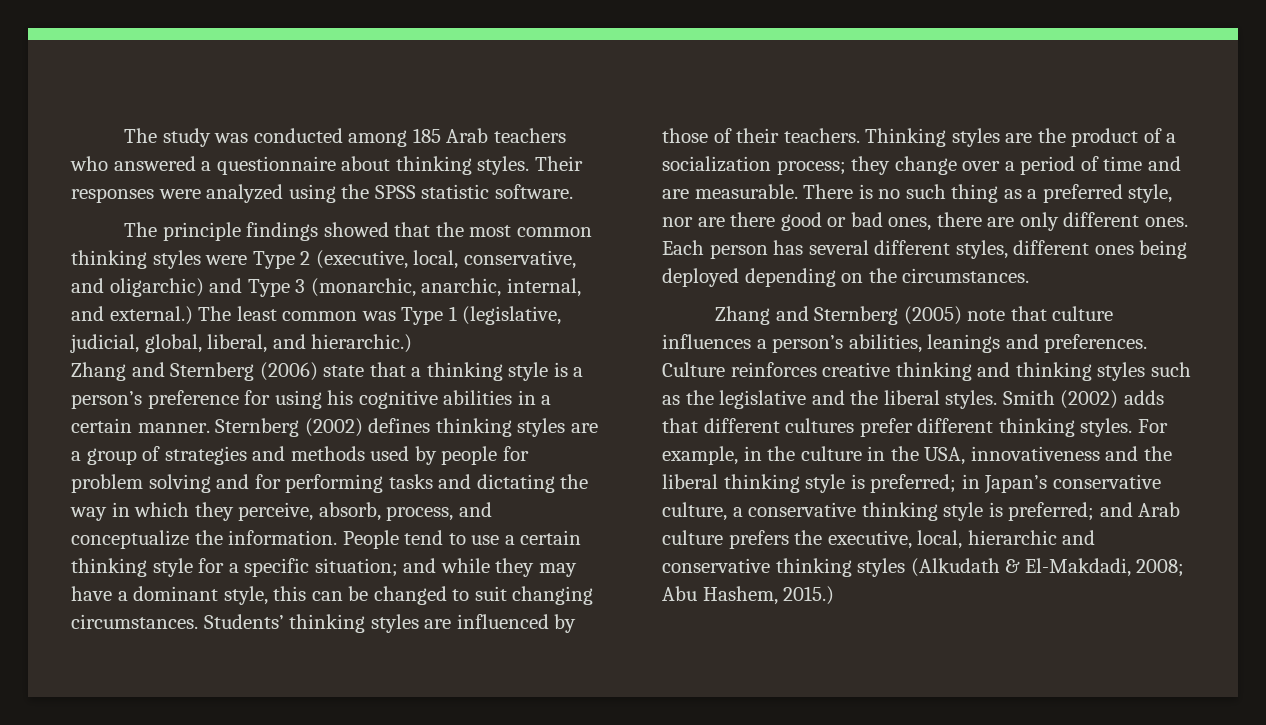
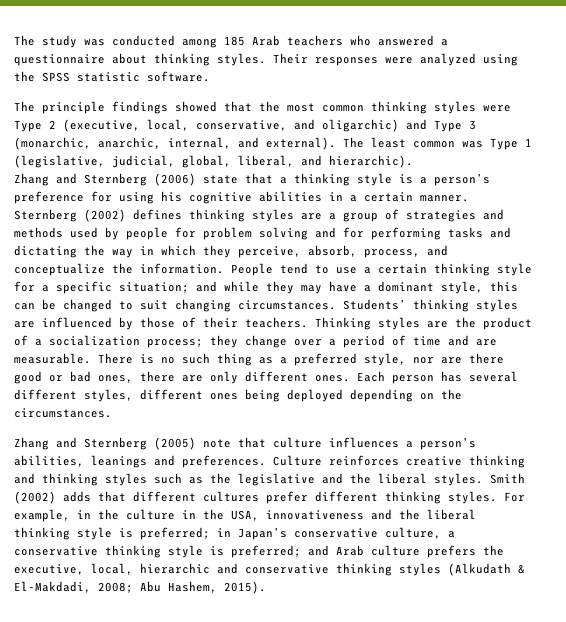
[109,306,193,325] external.) -> [266,137,336,150] external).
[311,334,413,353] hierarchic.) -> [329,155,413,168] hierarchic).
[783,586,835,605] 2015.) -> [224,581,266,594] 2015).

